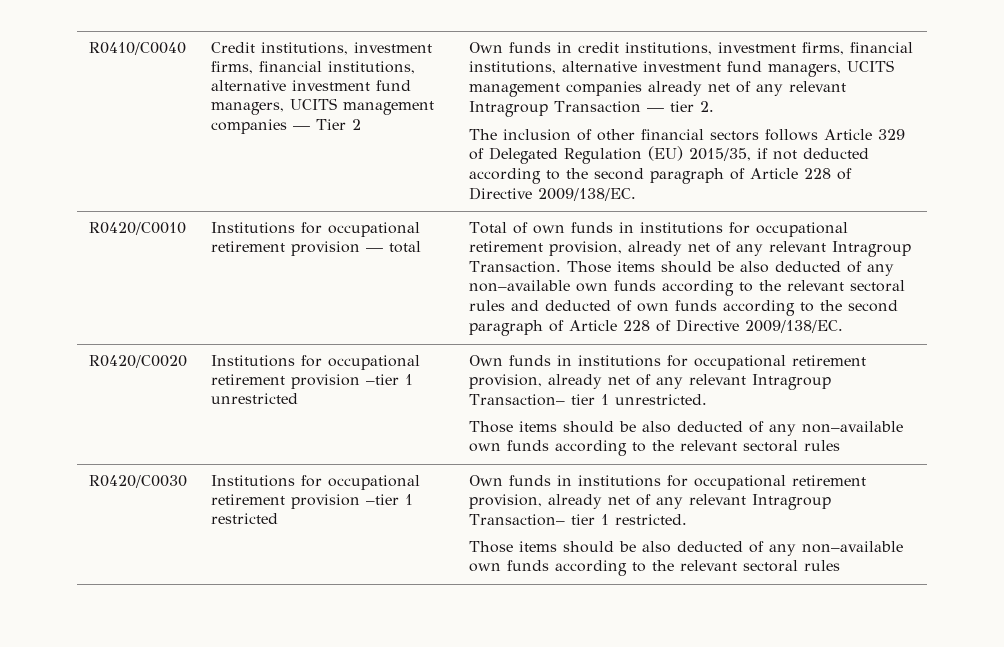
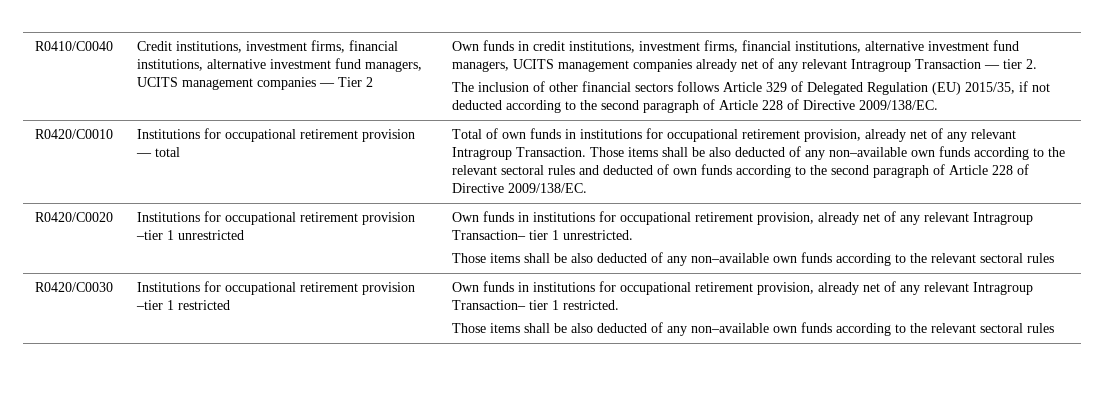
[660,261,712,273] should -> [661,147,688,157] shall
[562,421,614,433] should -> [523,253,550,263] shall
[562,541,614,553] should -> [523,323,550,333] shall

